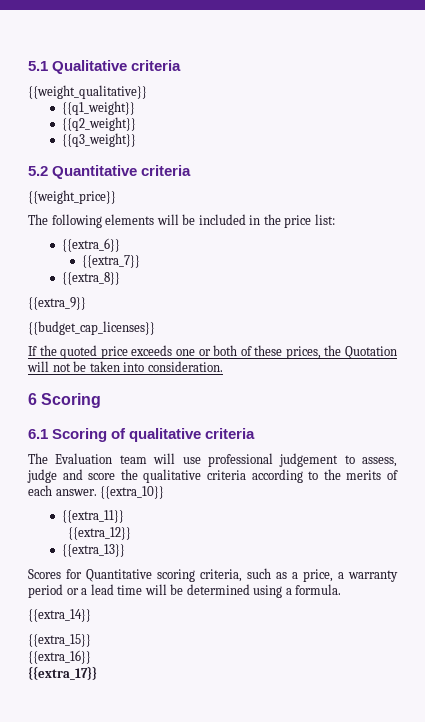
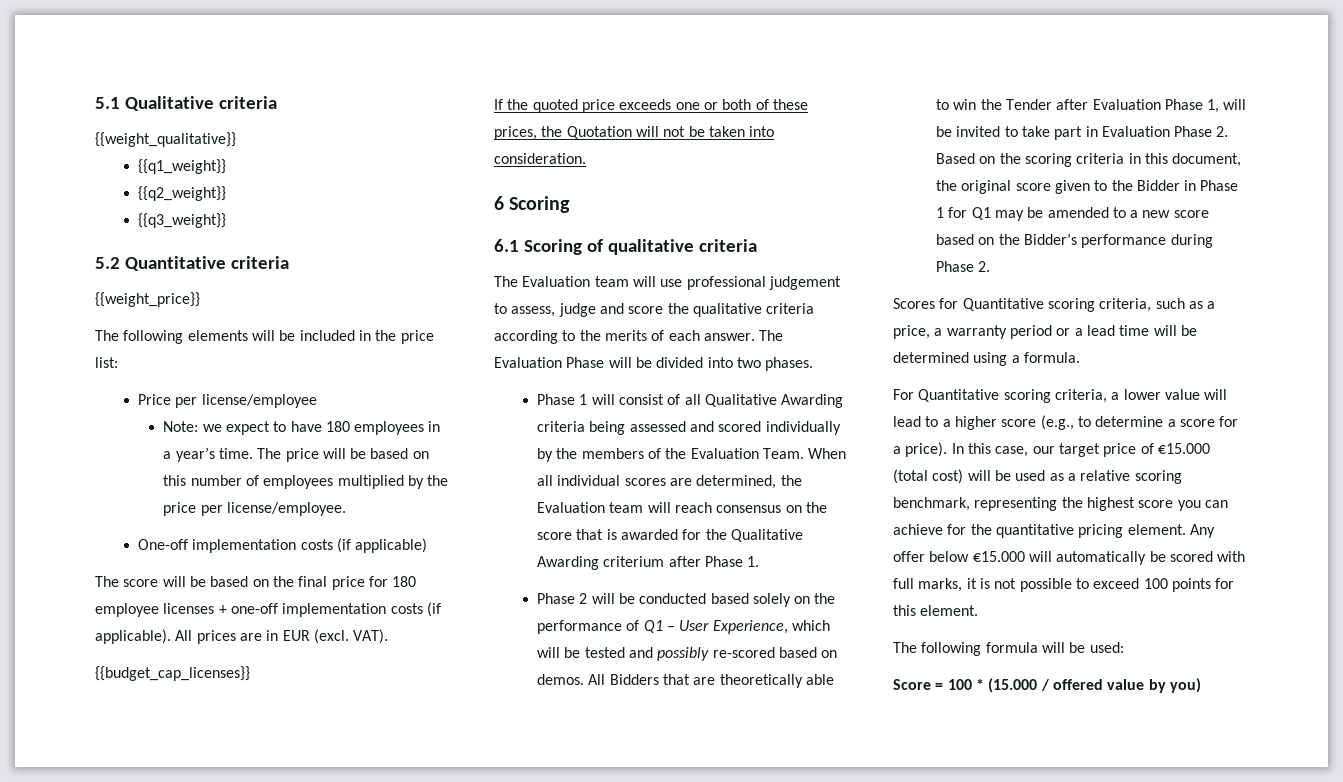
[62,238,121,252] [82,255,141,268] [62,272,121,285] [28,297,86,310] {{extra_6}} // {{extra_7}} // {{extra_8}} // {{extra_9}} -> [137,394,317,408] [163,421,441,435] [163,447,429,462] [163,475,449,489] [163,502,346,516] [137,538,428,553] [95,576,417,590] [95,602,441,617] [95,629,389,644] Price per license/employee // Note: we expect to have 180 employees in a year’s time. The price will be based on this number of employees multiplied by the price per license/employee. // One-off implementation costs (if applicable) // The score will be based on the final price for 180 employee licenses + one-off implementation costs (if applicable). All prices are in EUR (excl. VAT).
[100,486,165,499] [62,510,125,523] [67,527,131,540] [62,544,126,557] {{extra_10}} // {{extra_11}} // {{extra_12}} // {{extra_13}} -> [759,330,784,341] [494,357,814,371] [536,394,844,408] [536,421,841,435] [536,448,847,462] [536,475,802,489] [536,502,827,513] [536,529,803,542] [536,556,760,570] [536,593,836,607] [536,620,830,634] [536,647,838,661] [536,674,834,688] [935,99,1247,113] [935,126,1229,140] [935,153,1242,167] [935,180,1239,194] [935,207,1209,221] [935,233,1213,248] [935,261,991,272] The Evaluation Phase will be divided into two phases. // Phase 1 will consist of all Qualitative Awarding criteria being assessed and scored individually by the members of the Evaluation Team. When all individual scores are determined, the Evaluation team will reach consensus on the score that is awarded for the Qualitative Awarding criterium after Phase 1. // Phase 2 will be conducted based solely on the performance of Q1 – User Experience, which will be tested and possibly re-scored based on demos. All Bidders that are theoretically able to win the Tender after Evaluation Phase 1, will be invited to take part in Evaluation Phase 2. Based on the scoring criteria in this document, the original score given to the Bidder in Phase 1 for Q1 may be amended to a new score based on the Bidder’s performance during Phase 2.
[28,609,91,622] [28,634,91,647] [28,650,91,664] [28,666,97,680] {{extra_14}} // {{extra_15}} // {{extra_16}} // {{extra_17}} -> [893,389,1228,403] [893,415,1239,430] [893,442,1210,457] [893,469,1182,484] [893,497,1228,511] [893,524,1215,538] [893,551,1246,565] [893,578,1235,592] [893,605,979,616] [893,642,1124,656] [893,678,1201,693] For Quantitative scoring criteria, a lower value will lead to a higher score (e.g., to determine a score for a price). In this case, our target price of €15.000 (total cost) will be used as a relative scoring benchmark, representing the highest score you can achieve for the quantitative pricing element. Any offer below €15.000 will automatically be scored with full marks, it is not possible to exceed 100 points for this element. // The following formula will be used: // Score = 100 * (15.000 / offered value by you)

